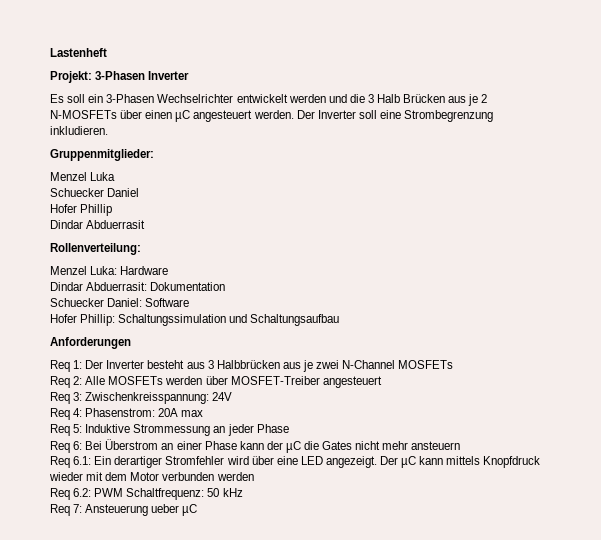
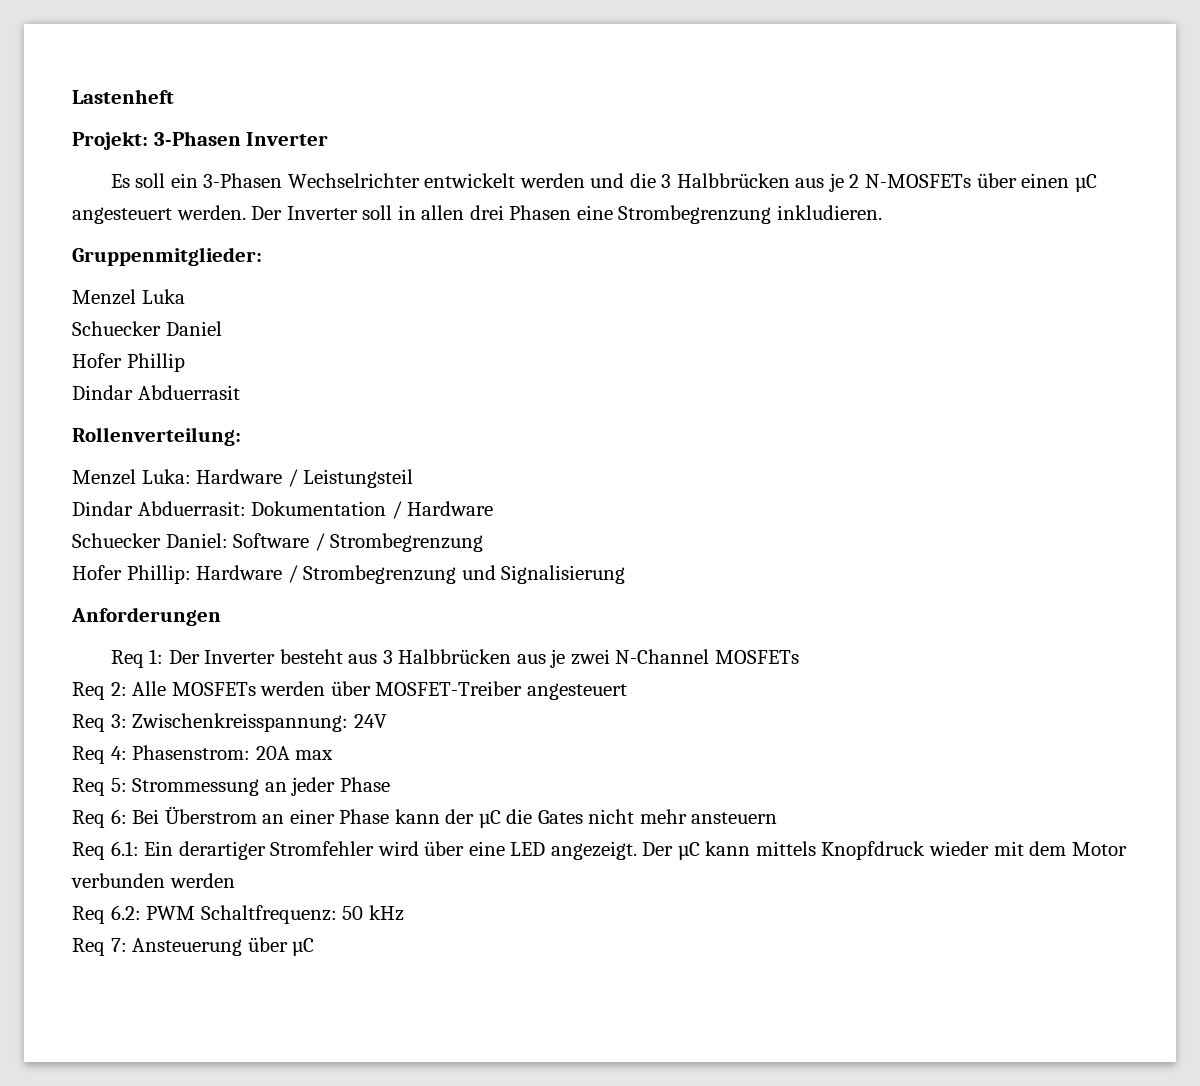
[377,94,446,103] Halb Brücken -> [676,173,790,188] Halbbrücken
(377, 114) none -> [397,205,572,220] in allen drei Phasen
(169, 270) none -> [287,469,414,488] / Leistungsteil
(226, 286) none -> [391,501,494,519] / Hardware
(190, 302) none -> [314,533,484,552] / Strombegrenzung
[118,314,340,326] Schaltungssimulation und Schaltungsaufbau -> [196,565,626,584] Hardware / Strombegrenzung und Signalisierung
[85,424,131,433] Induktive -> (127, 785) none
[151,504,180,513] ueber -> [247,937,288,952] über

